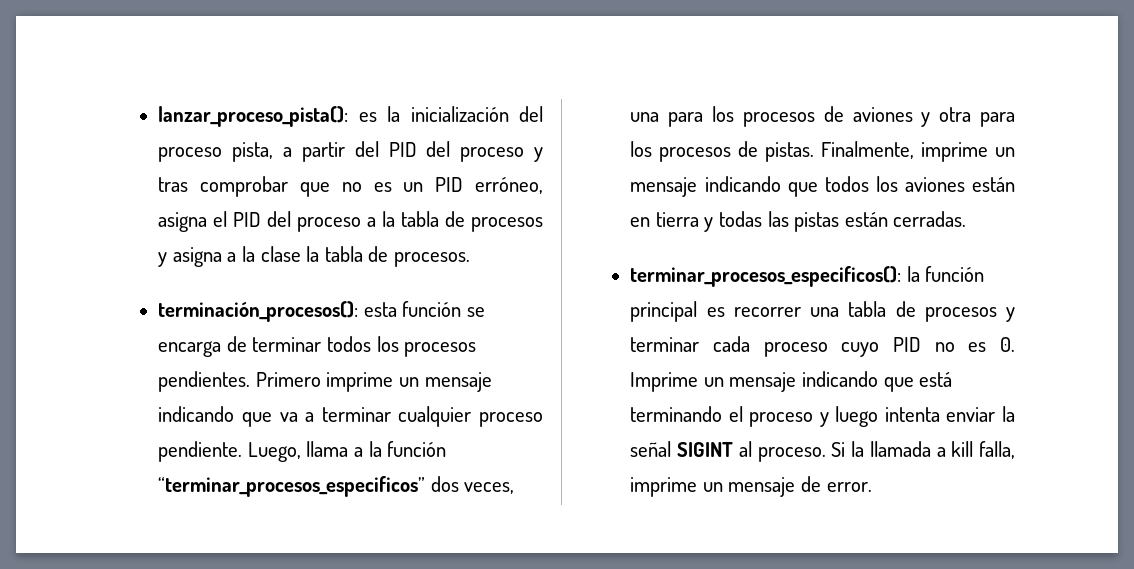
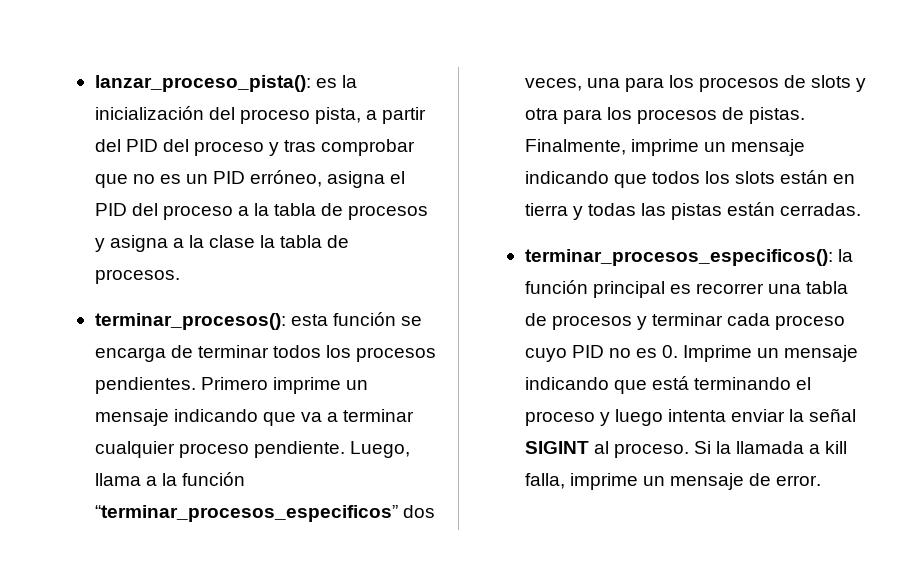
[158,301,359,322] terminación_procesos(): -> [94,313,286,330] terminar_procesos():
[852,107,913,122] aviones -> [811,75,852,88] slots
[904,177,965,192] aviones -> [735,171,776,184] slots

